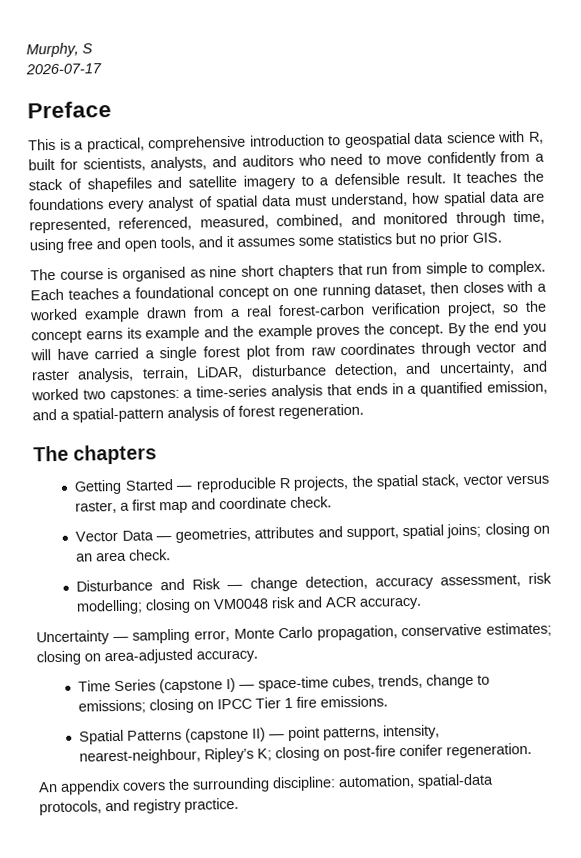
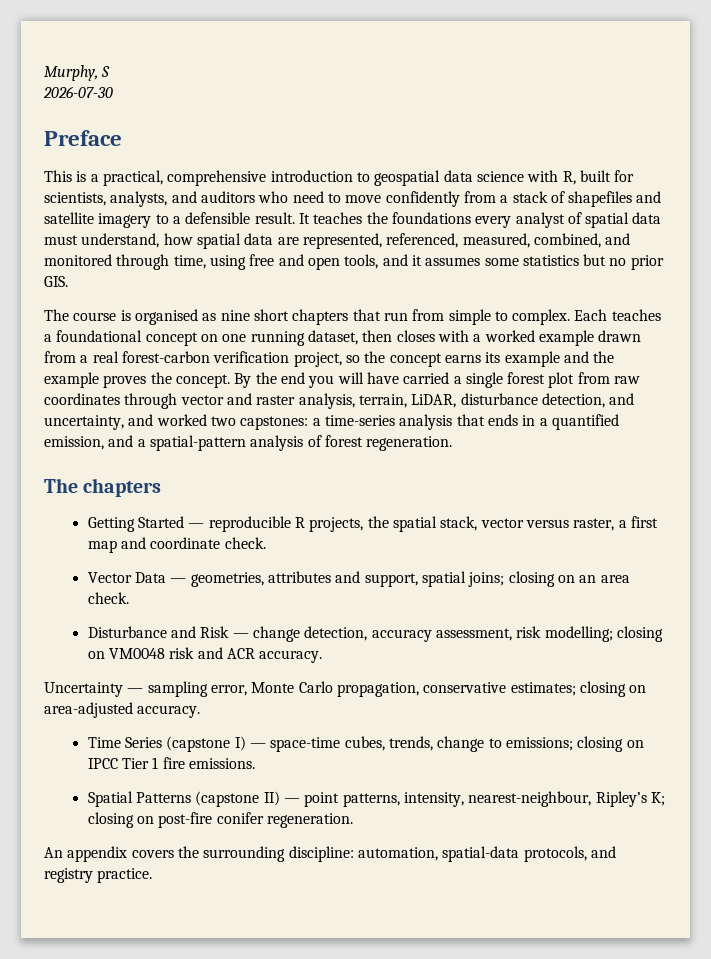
[25,63,102,75] 2026-07-17 -> [43,86,113,98] 2026-07-30

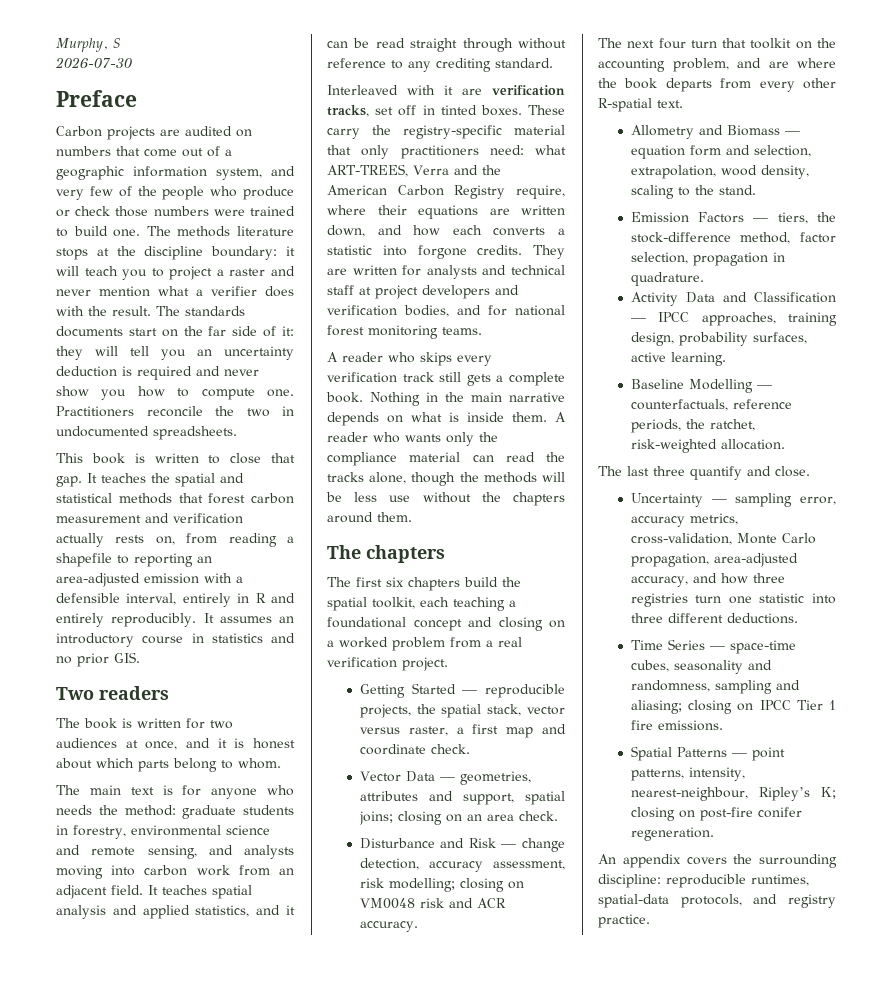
[44,170,635,186] [44,191,662,207] [44,212,662,228] [44,233,631,249] [44,254,607,270] This is a practical, comprehensive introduction to geospatial data science with R, built for scientists, analysts, and auditors who need to move confidently from a stack of shapefiles and satellite imagery to a defensible result. It teaches the foundations every analyst of spatial data must understand, how spatial data are represented, referenced, measured, combined, and monitored through time, using free and open tools, and it assumes some statistics but -> [56,126,252,140] [56,146,232,157] [56,166,295,180] [56,186,294,200] [56,206,295,217] [56,226,294,237] [56,246,295,260] [56,266,295,280] [56,286,294,297] [56,306,245,316] [56,326,294,337] [56,346,294,360] [56,366,259,380] [56,386,294,400] [56,406,294,417] [56,426,237,440] [56,453,295,464] [56,473,244,487] [56,493,294,504] [56,513,243,524] [56,533,294,547] [56,553,212,567] [56,573,243,587] [56,593,295,607] [56,613,294,627] [56,633,295,647] Carbon projects are audited on numbers that come out of a geographic information system, and very few of the people who produce or check those numbers were trained to build one. The methods literature stops at the discipline boundary: it will teach you to project a raster and never mention what a verifier does with the result. The standards documents start on the far side of it: they will tell you an uncertainty deduction is required and never show you how to compute one. Practitioners reconcile the two in undocumented spreadsheets. // This book is written to close that gap. It teaches the spatial and statistical methods that forest carbon measurement and verification actually rests on, from reading a shapefile to reporting an area-adjusted emission with a defensible interval, entirely in R and entirely reproducibly. It assumes an introductory course in statistics and
[44,309,661,325] [44,330,642,346] [44,351,615,367] [44,372,641,388] [44,393,635,409] [44,414,619,430] [44,435,453,451] [44,478,162,497] // The course is organised as nine short chapters that run from simple to complex. Each teaches a foundational concept on one running dataset, then closes with a worked example drawn from a real forest-carbon verification project, so the concept earns its example and the example proves the concept. By the end you will have carried a single forest plot from raw coordinates through vector and raster analysis, terrain, LiDAR, disturbance detection, and uncertainty, and worked two capstones: a time-series analysis that ends in a quantified emission, and a spatial-pattern analysis of forest regeneration. // The chapters -> [56,686,169,700] [56,718,233,729] [56,738,295,750] [56,758,281,772] [56,785,294,799] [56,805,294,819] [56,825,270,839] [56,845,294,859] [56,865,294,879] [56,885,252,899] [56,905,295,919] [327,38,566,52] [327,58,553,72] [327,85,565,96] [327,105,565,117] [327,125,565,139] [327,145,566,159] [327,164,501,177] [327,185,565,199] [327,205,565,219] [327,225,565,237] [327,245,565,259] [327,265,565,279] [327,285,519,299] [327,305,565,317] [327,325,482,339] [327,352,492,366] [327,372,565,386] [326,392,565,406] [327,412,566,426] [327,432,498,446] [327,452,565,466] [327,472,565,486] [326,492,565,506] [327,512,412,523] [327,545,445,563] [327,577,521,591] [327,597,516,611] [327,617,565,631] [327,637,522,651] [327,657,448,671] // Two readers // The book is written for two audiences at once, and it is honest about which parts belong to whom. // The main text is for anyone who needs the method: graduate students in forestry, environmental science and remote sensing, and analysts moving into carbon work from an adjacent field. It teaches spatial analysis and applied statistics, and it can be read straight through without reference to any crediting standard. // Interleaved with it are verification tracks, set off in tinted boxes. These carry the registry-specific material that only practitioners need: what ART-TREES, Verra and the American Carbon Registry require, where their equations are written down, and how each converts a statistic into forgone credits. They are written for analysts and technical staff at project developers and verification bodies, and for national forest monitoring teams. // A reader who skips every verification track still gets a complete book. Nothing in the main narrative depends on what is inside them. A reader who wants only the compliance material can read the tracks alone, though the methods will be less use without the chapters around them. // The chapters // The first six chapters build the spatial toolkit, each teaching a foundational concept and closing on a worked problem from a real verification project.
[295,517,306,528] R -> (565, 691) none
[44,681,647,697] [44,702,201,718] Uncertainty — sampling error, Monte Carlo propagation, conservative estimates; closing on area-adjusted accuracy. -> [598,38,836,49] [598,58,836,72] [598,78,836,92] [598,98,683,112] [630,125,800,139] [630,145,811,159] [630,165,809,179] [630,185,756,199] [630,212,836,224] [630,232,836,244] [630,252,785,266] [630,272,704,286] [630,292,836,306] [630,312,837,326] [630,332,807,346] [630,352,726,366] [630,379,772,393] [630,399,792,411] [630,419,755,433] [630,439,785,453] [598,466,810,480] [630,493,836,507] [630,513,738,527] [630,533,816,545] [630,553,798,567] [630,573,785,587] [630,593,836,607] [630,613,798,624] The next four turn that toolkit on the accounting problem, and are where the book departs from every other R-spatial text. // Allometry and Biomass — equation form and selection, extrapolation, wood density, scaling to the stand. // Emission Factors — tiers, the stock-difference method, factor selection, propagation in quadrature. // Activity Data and Classification — IPCC approaches, training design, probability surfaces, active learning. // Baseline Modelling — counterfactuals, reference periods, the ratchet, risk-weighted allocation. // The last three quantify and close. // Uncertainty — sampling error, accuracy metrics, cross-validation, Monte Carlo propagation, area-adjusted accuracy, and how three registries turn one statistic into three different deductions.
[166,736,246,752] (capstone I) -> (705, 644) none
[388,736,573,752] trends, change to emissions; -> [673,660,772,674] [630,680,800,694] [630,700,682,714] seasonality and randomness, sampling and aliasing;
[195,791,280,807] (capstone II) -> (727, 752) none
[357,847,438,861] automation, -> [666,874,809,888] reproducible runtimes,

